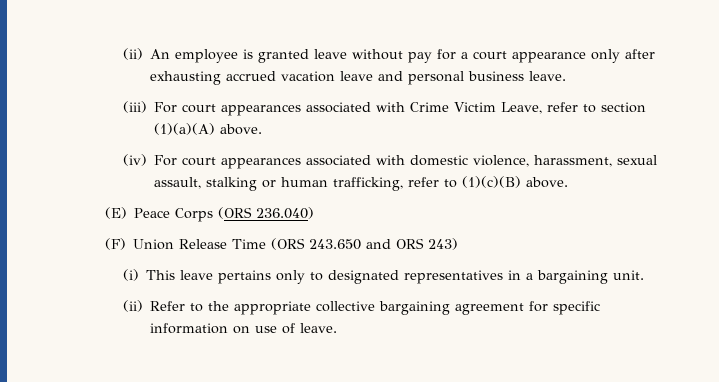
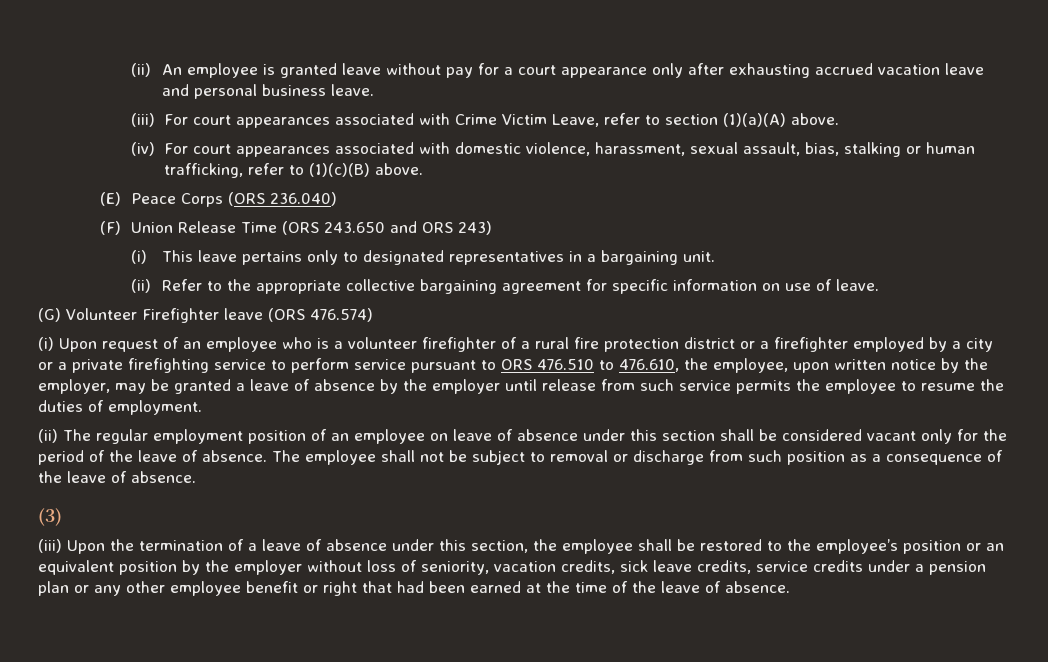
(202, 183) none -> [804,142,839,156] bias,
(338, 328) none -> [38,308,373,323] [38,337,993,352] [38,358,988,373] [38,379,1004,394] [38,400,202,415] [38,429,1007,444] [38,450,1003,465] [38,471,196,483] [38,508,62,526] [38,539,1004,554] [38,560,986,575] [38,581,790,596] // (G) Volunteer Firefighter leave (ORS 476.574) // (i) Upon request of an employee who is a volunteer firefighter of a rural fire protection district or a firefighter employed by a city or a private firefighting service to perform service pursuant to ORS 476.510 to 476.610, the employee, upon written notice by the employer, may be granted a leave of absence by the employer until release from such service permits the employee to resume the duties of employment. // (ii) The regular employment position of an employee on leave of absence under this section shall be considered vacant only for the period of the leave of absence. The employee shall not be subject to removal or discharge from such position as a consequence of the leave of absence. // (3) // (iii) Upon the termination of a leave of absence under this section, the employee shall be restored to the employee’s position or an equivalent position by the employer without loss of seniority, vacation credits, sick leave credits, service credits under a pension plan or any other employee benefit or right that had been earned at the time of the leave of absence.

